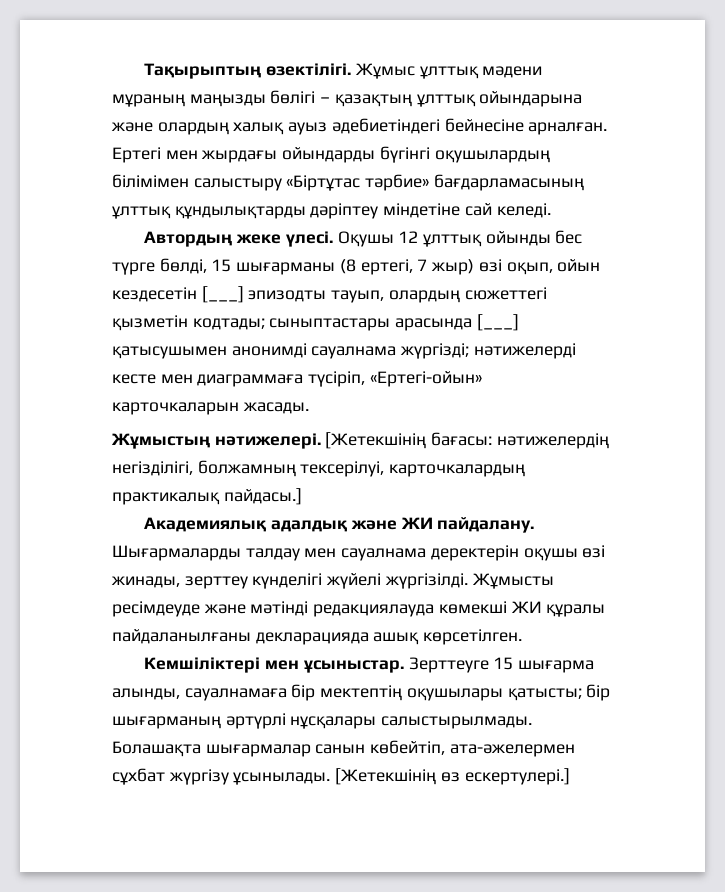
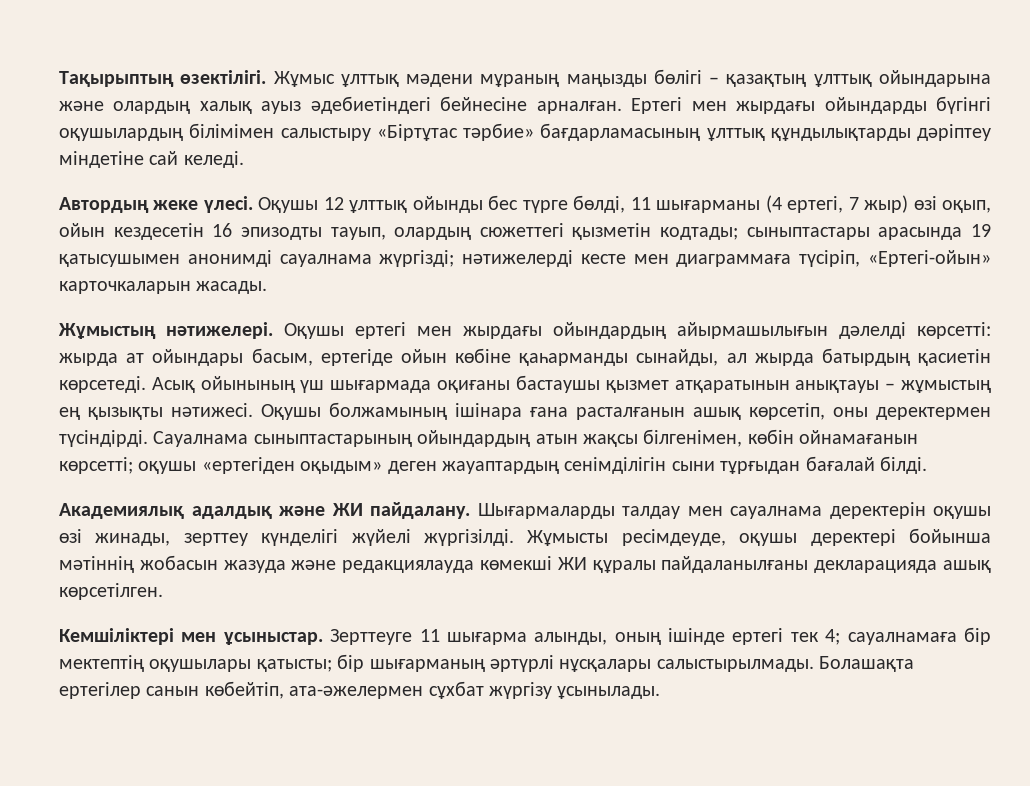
[211,259,356,275] 15 шығарманы (8 -> [630,195,782,213] 11 шығарманы (4
[201,286,244,303] [___] -> [212,223,233,237] 16
[476,314,519,331] [___] -> [970,224,991,237] 19
[325,432,609,449] [112,460,526,477] [112,488,302,505] [Жетекшінің бағасы: нәтижелердің негізділігі, болжамның тексерілуі, карточкалардың практикалық пайдасы.] -> [284,322,991,339] [59,348,991,366] [59,375,991,393] [59,402,991,420] [59,429,919,447] [59,456,927,474] Оқушы ертегі мен жырдағы ойындардың айырмашылығын дәлелді көрсетті: жырда ат ойындары басым, ертегіде ойын көбіне қаһарманды сынайды, ал жырда батырдың қасиетін көрсетеді. Асық ойынының үш шығармада оқиғаны бастаушы қызмет атқаратынын анықтауы – жұмыстың ең қызықты нәтижесі. Оқушы болжамының ішінара ғана расталғанын ашық көрсетіп, оны деректермен түсіндірді. Сауалнама сыныптастарының ойындардың атын жақсы білгенімен, көбін ойнамағанын көрсетті; оқушы «ертегіден оқыдым» деген жауаптардың сенімділігін сыни тұрғыдан бағалай білді.
[112,601,309,617] ресімдеуде және мәтінді -> [621,528,991,546] [59,555,337,573] ресімдеуде, оқушы деректері бойынша мәтіннің жобасын жазуда және
[493,657,514,670] 15 -> [419,629,440,642] 11
(180, 694) none -> [614,628,841,645] оның ішінде ертегі тек 4;
[205,744,311,757] шығармалар -> [59,682,141,699] ертегілер
[335,768,570,785] [Жетекшінің өз ескертулері.] -> (661, 692) none

